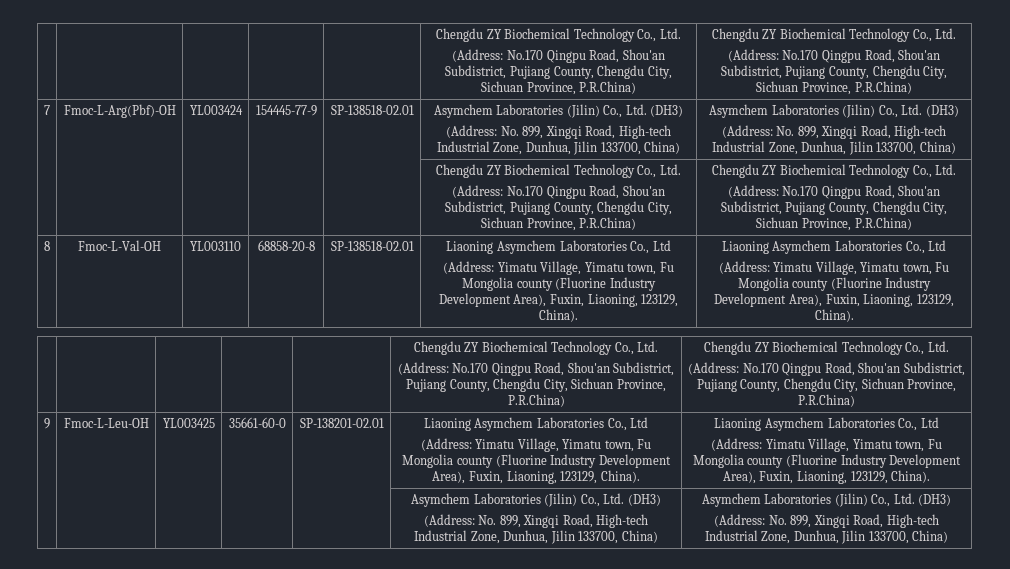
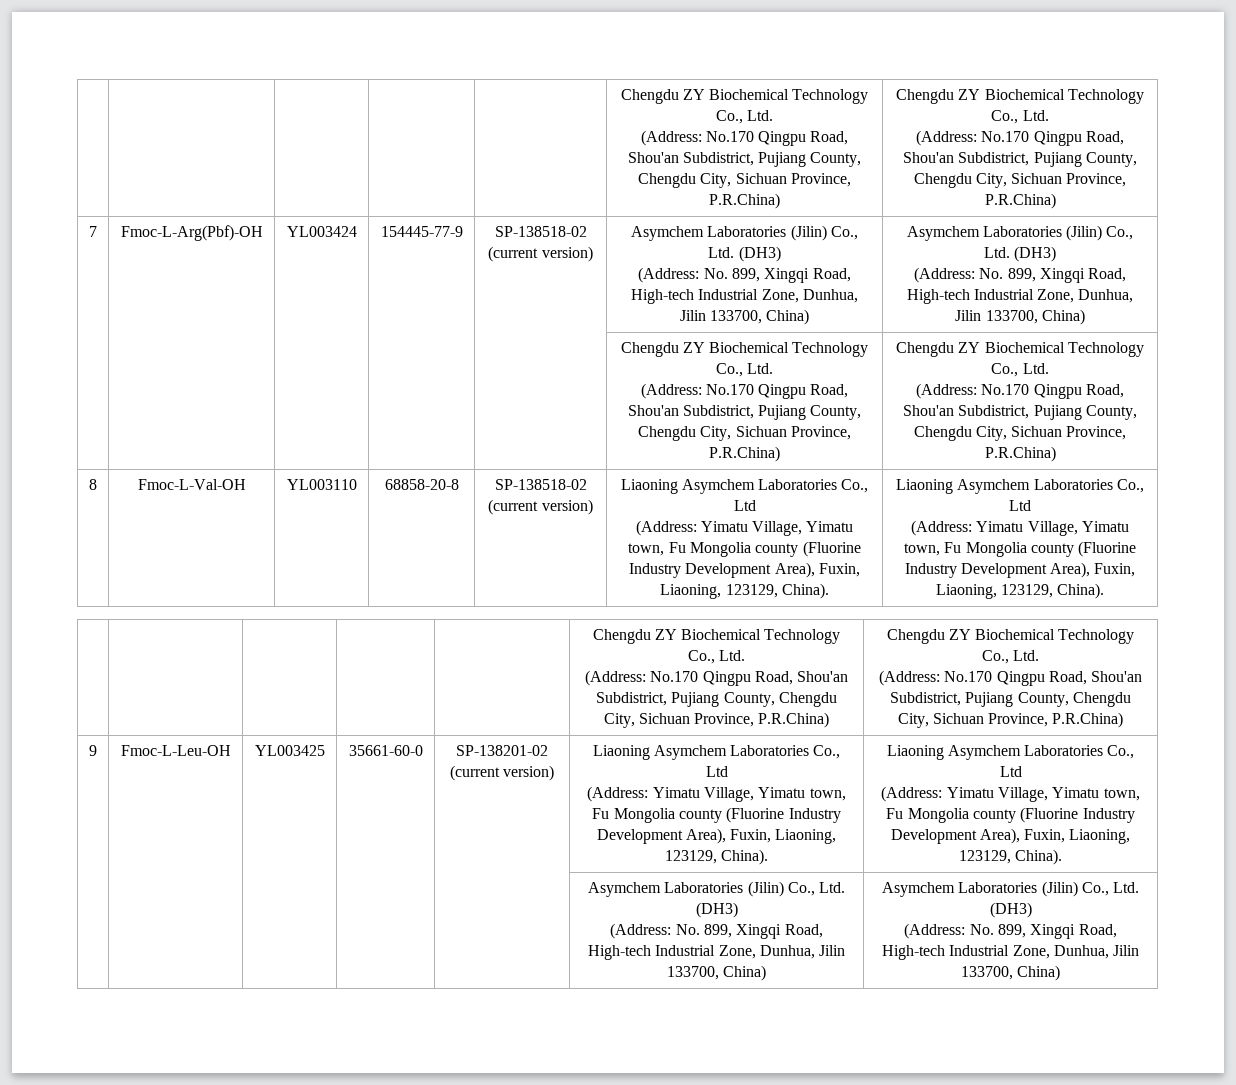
[330,105,414,115] SP-138518-02.01 -> [494,226,587,237] [488,246,593,262] SP-138518-02 (current version)
[330,241,414,251] SP-138518-02.01 -> [494,479,587,490] [488,499,593,515] SP-138518-02 (current version)
[299,418,384,428] SP-138201-02.01 -> [456,745,548,756] [449,765,555,781] SP-138201-02 (current version)

